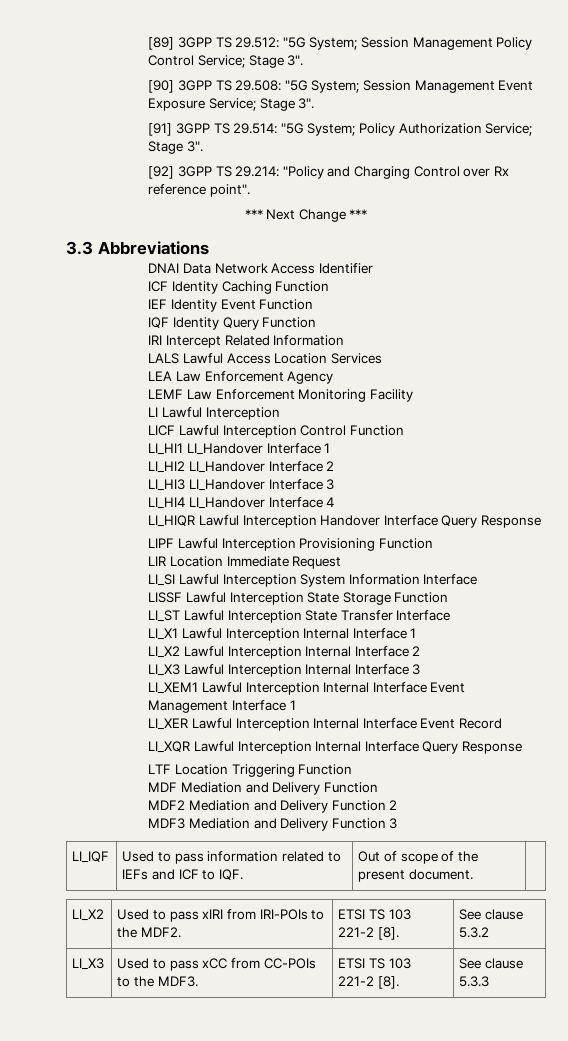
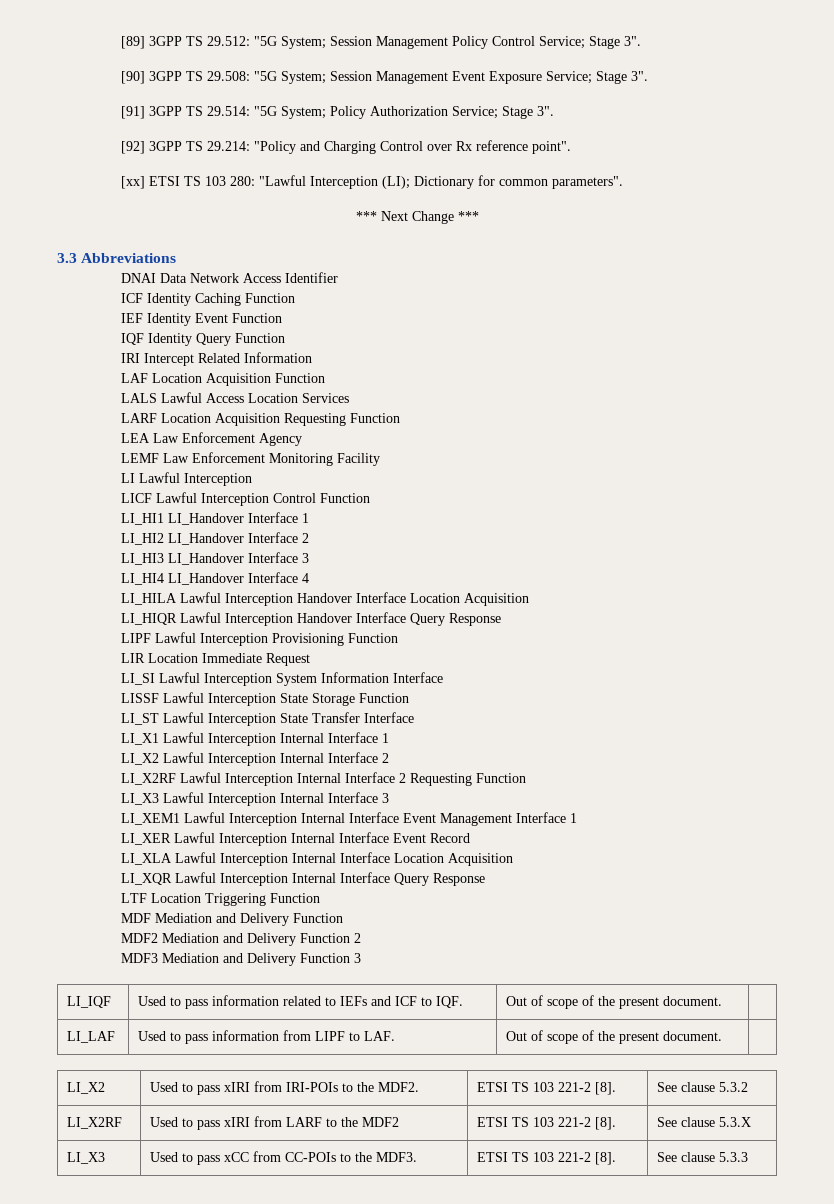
(250, 190) none -> [120,175,623,189] // [xx] ETSI TS 103 280: "Lawful Interception (LI); Dictionary for common parameters".
(345, 340) none -> [120,373,325,386] // LAF Location Acquisition Function
(382, 358) none -> [120,413,400,426] // LARF Location Acquisition Requesting Function
(335, 502) none -> [120,592,529,606] // LI_HILA Lawful Interception Handover Interface Location Acquisition
(421, 651) none -> [120,772,526,786] // LI_X2RF Lawful Interception Internal Interface 2 Requesting Function
(503, 723) none -> [120,852,513,866] // LI_XLA Lawful Interception Internal Interface Location Acquisition
(473, 874) none -> [66,1031,115,1043] [137,1030,395,1044] [505,1030,722,1044] // LI_LAF | Used to pass information from LIPF to LAF. | Out of scope of the present document. |
(490, 932) none -> [66,1117,122,1129] [149,1116,399,1130] [476,1117,616,1130] [656,1117,751,1127] // LI_X2RF | Used to pass xIRI from LARF to the MDF2 | ETSI TS 103 221-2 [8]. | See clause 5.3.X

